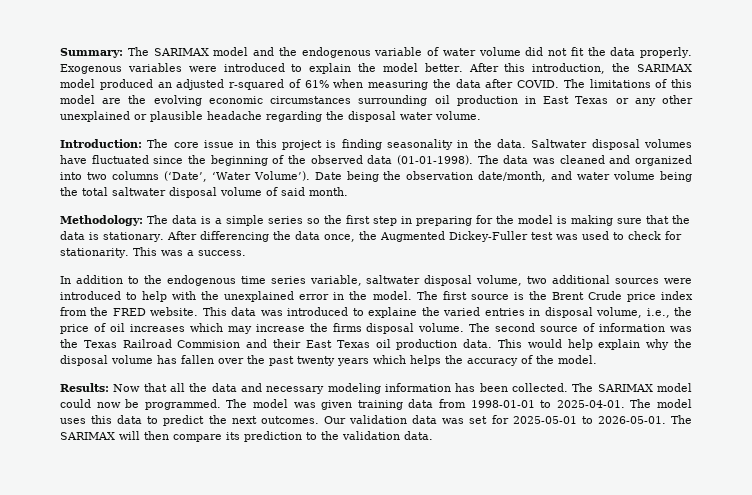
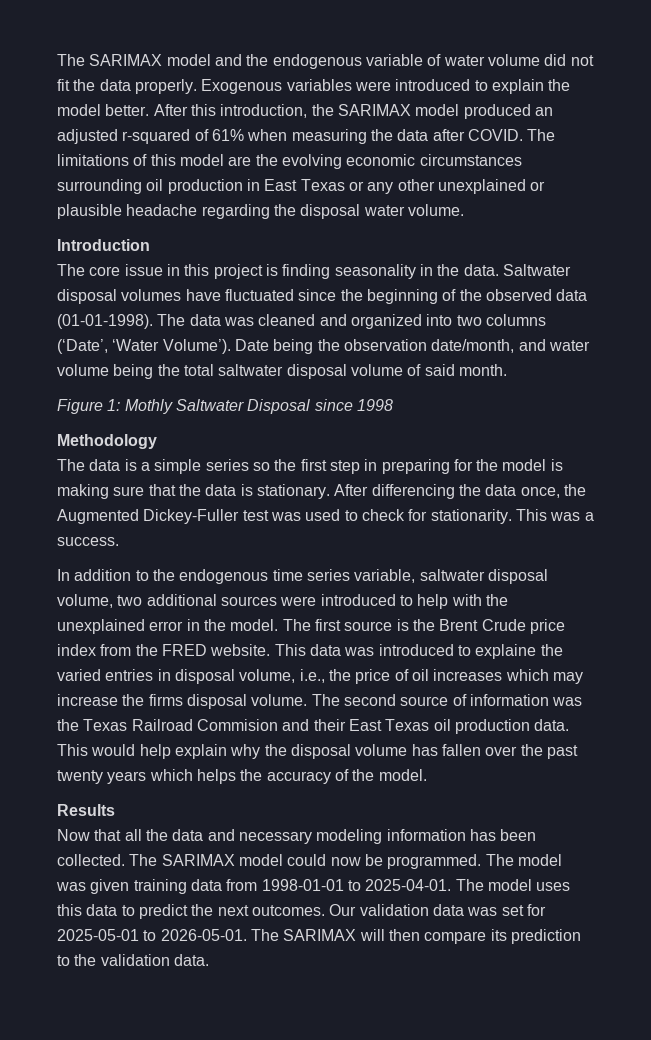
[60,48,123,58] Summary: -> (57, 60) none
[60,139,142,148] Introduction: -> [57,239,150,251] Introduction //
[60,215,143,226] Methodology: -> [57,399,393,414] [57,434,157,449] Figure 1: Mothly Saltwater Disposal since 1998 // Methodology //
[60,383,109,392] Results: -> [57,804,115,816] Results //

